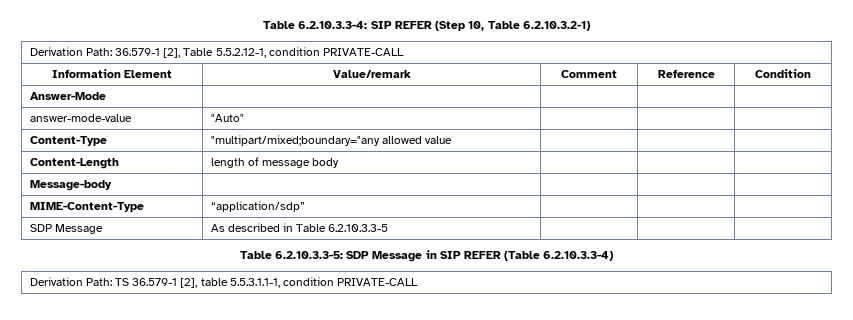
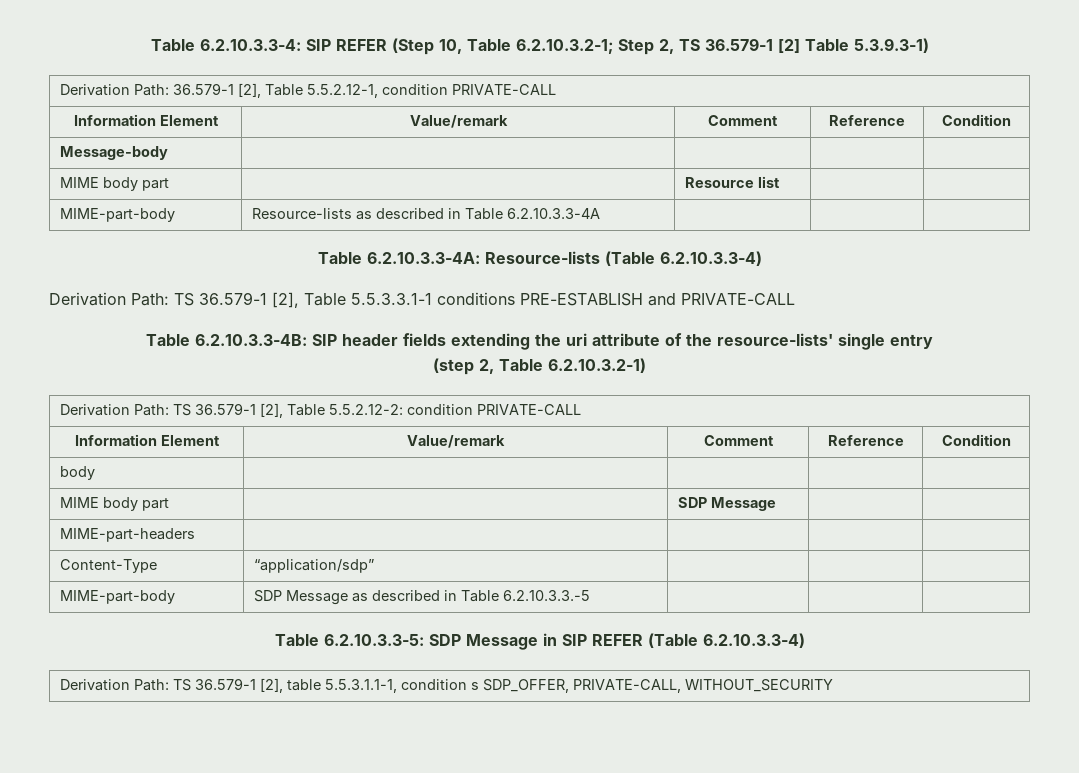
[522,21,590,31] 6.2.10.3.2-1) -> [515,38,929,55] 6.2.10.3.2-1; Step 2, TS 36.579-1 [2] Table 5.3.9.3-1)
[29,92,106,100] [29,114,132,122] [210,114,244,122] [29,136,107,146] [210,135,452,146] [29,158,119,169] [210,157,340,168] [29,180,112,191] [29,202,144,212] Answer-Mode | | | | // answer-mode-value | "Auto" | | | // Content-Type | "multipart/mixed;boundary="any allowed value | | | // Content-Length | length of message body | | | // Message-body | | | | // MIME-Content-Type -> [59,146,168,160] [59,177,169,191] [684,176,780,188] [59,208,175,222] [251,208,600,220] [317,251,762,266] [49,292,795,308] [146,333,933,350] [433,358,646,375] [59,403,581,418] [74,434,220,446] [407,435,505,448] [703,435,774,446] [827,435,904,446] [941,434,1011,446] [59,466,95,480] [59,497,169,511] [677,497,776,511] [59,528,195,542] [59,559,157,573] Message-body | | | | // MIME body part | | Resource list | | // MIME-part-body | Resource-lists as described in Table 6.2.10.3.3-4A | | | // Table 6.2.10.3.3-4A: Resource-lists (Table 6.2.10.3.3-4) // Derivation Path: TS 36.579-1 [2], Table 5.5.3.3.1-1 conditions PRE-ESTABLISH and PRIVATE-CALL // Table 6.2.10.3.3-4B: SIP header fields extending the uri attribute of the resource-lists' single entry // (step 2, Table 6.2.10.3.2-1) // Derivation Path: TS 36.579-1 [2], Table 5.5.2.12-2: condition PRIVATE-CALL // Information Element | Value/remark | Comment | Reference | Condition // body | | | | // MIME body part | | SDP Message | | // MIME-part-headers | | | | // Content-Type
[29,224,103,234] [210,223,389,232] SDP Message | As described in Table 6.2.10.3.3-5 -> [59,590,175,604] [253,590,590,605] MIME-part-body | SDP Message as described in Table 6.2.10.3.3.-5
[337,278,419,286] PRIVATE-CALL -> [470,679,833,693] s SDP_OFFER, PRIVATE-CALL, WITHOUT_SECURITY

